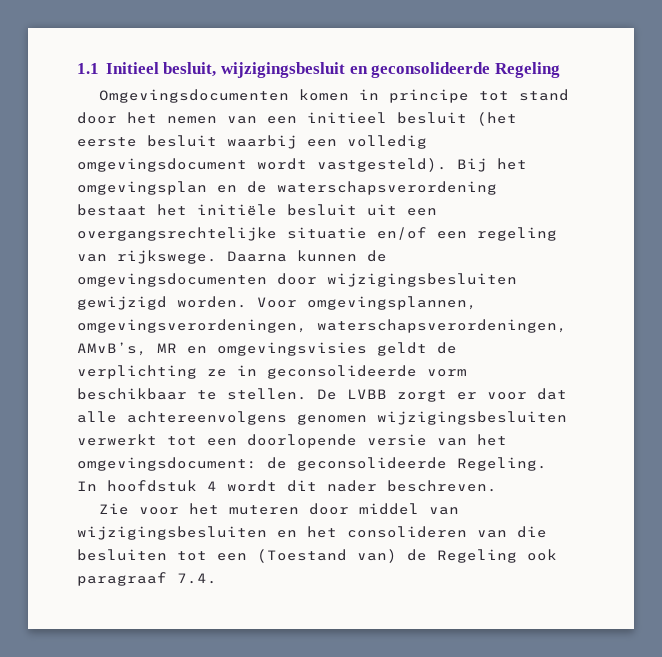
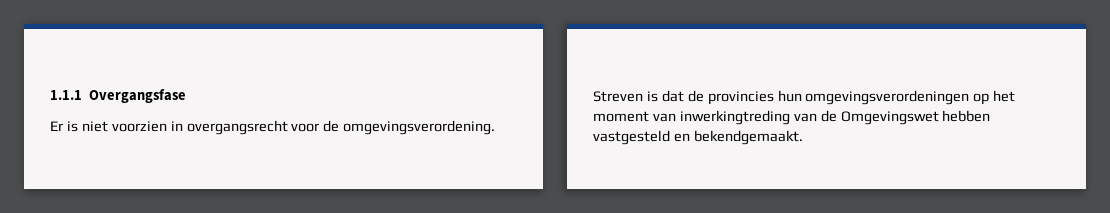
[77,62,560,78] [98,89,569,103] [77,112,517,126] [77,135,427,149] [77,158,527,172] [77,181,497,195] [77,204,437,216] [77,227,557,241] [77,250,387,264] [77,273,517,287] [77,296,477,310] [77,319,567,333] [77,342,457,356] [77,365,467,379] [77,388,567,402] [77,411,567,425] [77,434,507,448] [77,457,547,471] [77,480,497,492] [98,503,459,515] [77,526,547,540] [77,549,557,563] [77,572,217,586] 1.1 Initieel besluit, wijzigingsbesluit en geconsolideerde Regeling // Omgevingsdocumenten komen in principe tot stand door het nemen van een initieel besluit (het eerste besluit waarbij een volledig omgevingsdocument wordt vastgesteld). Bij het omgevingsplan en de waterschapsverordening bestaat het initiële besluit uit een overgangsrechtelijke situatie en/of een regeling van rijkswege. Daarna kunnen de omgevingsdocumenten door wijzigingsbesluiten gewijzigd worden. Voor omgevingsplannen, omgevingsverordeningen, waterschapsverordeningen, AMvB’s, MR en omgevingsvisies geldt de verplichting ze in geconsolideerde vorm beschikbaar te stellen. De LVBB zorgt er voor dat alle achtereenvolgens genomen wijzigingsbesluiten verwerkt tot een doorlopende versie van het omgevingsdocument: de geconsolideerde Regeling. In hoofdstuk 4 wordt dit nader beschreven. // Zie voor het muteren door middel van wijzigingsbesluiten en het consolideren van die besluiten tot een (Toestand van) de Regeling ook paragraaf 7.4. -> [50,89,187,103] [50,120,496,135] [593,90,1016,105] [593,110,991,125] [593,130,803,145] 1.1.1 Overgangsfase // Er is niet voorzien in overgangsrecht voor de omgevingsverordening. Streven is dat de provincies hun omgevingsverordeningen op het moment van inwerkingtreding van de Omgevingswet hebben vastgesteld en bekendgemaakt.

